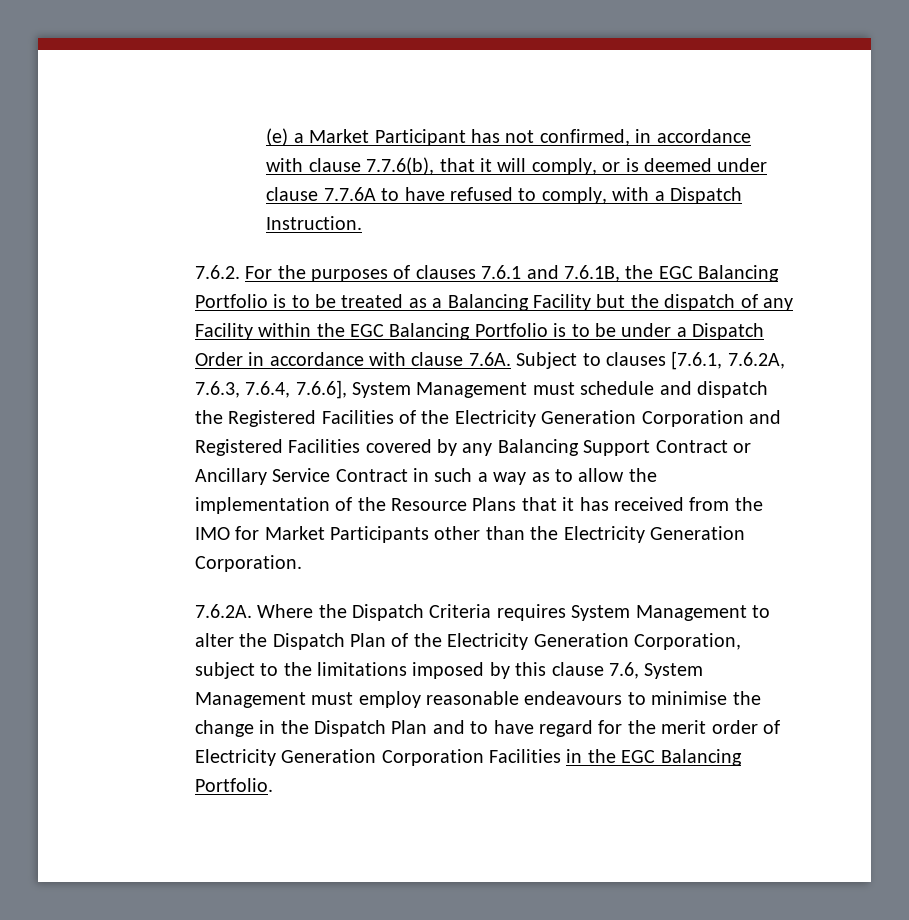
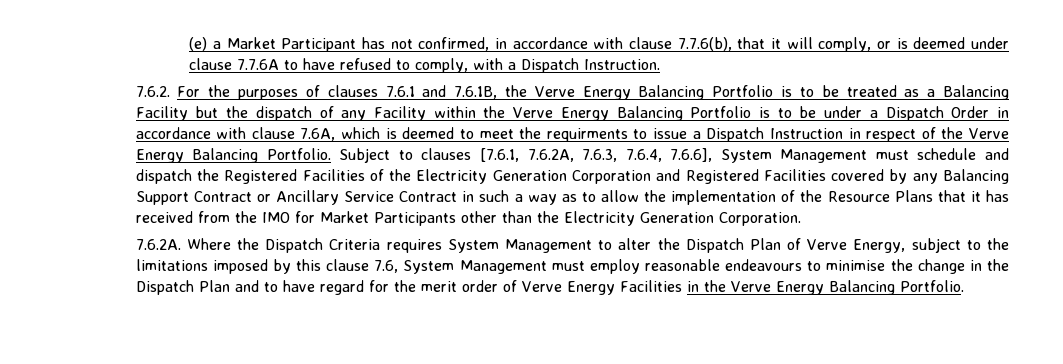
[658,266,693,279] EGC -> [534,86,631,100] Verve Energy
[349,324,384,337] EGC -> [513,107,609,121] Verve Energy
[468,352,511,366] 7.6A. -> [300,127,1010,142] [135,148,331,163] 7.6A, which is deemed to meet the requirments to issue a Dispatch Instruction in respect of the Verve Energy Balancing Portfolio.
[413,633,741,650] the Electricity Generation Corporation, -> [807,239,906,253] Verve Energy,
[194,749,484,766] Electricity Generation Corporation -> [521,281,615,295] Verve Energy
[621,750,656,763] EGC -> [730,281,824,295] Verve Energy

